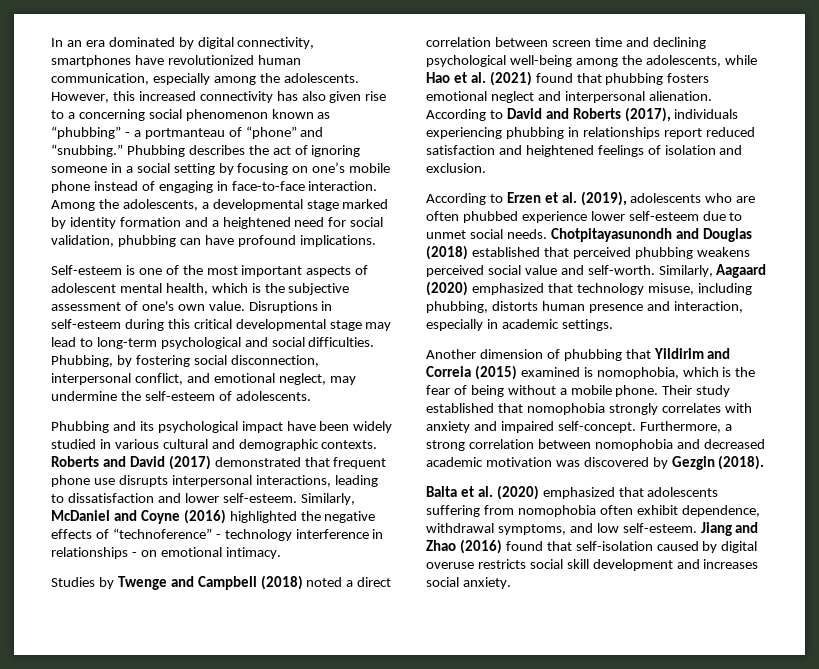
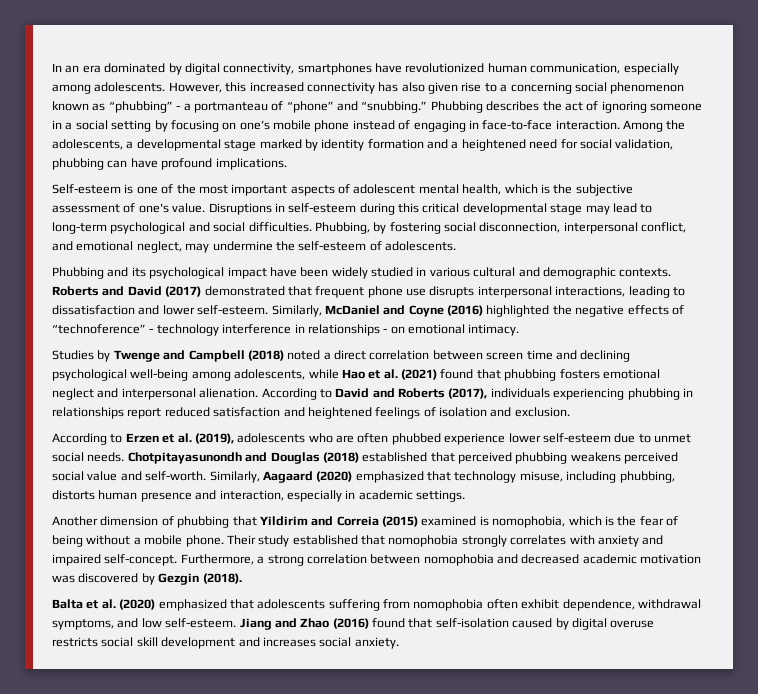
[259,73,280,83] the -> (91, 89) none
[177,304,205,311] own -> (169, 208) none
[621,55,642,65] the -> (231, 376) none

